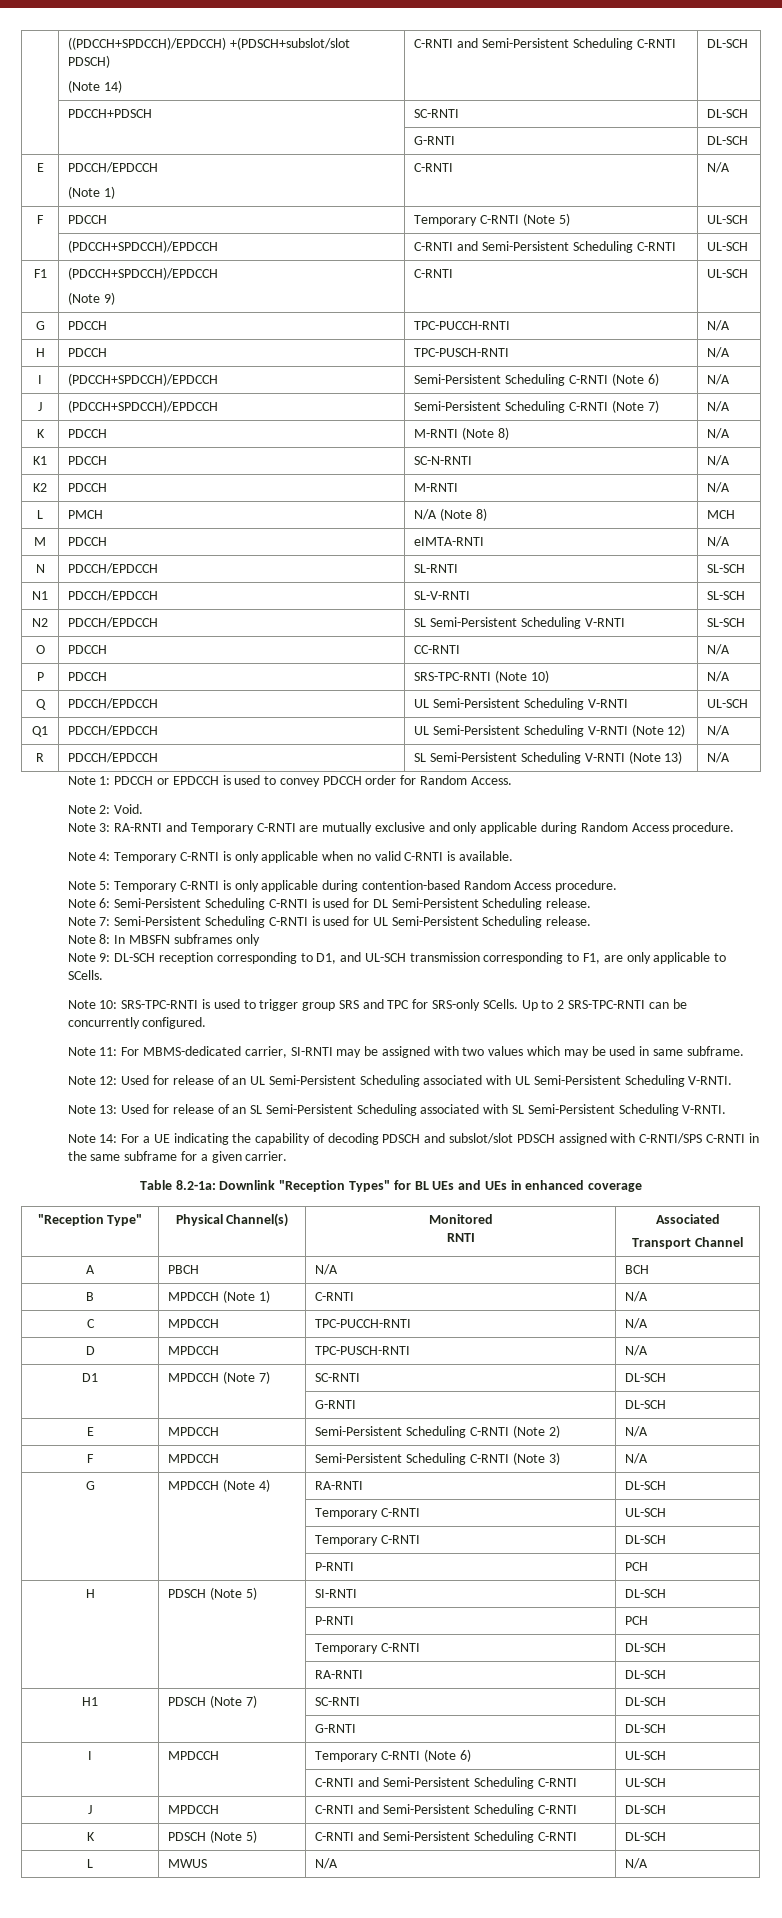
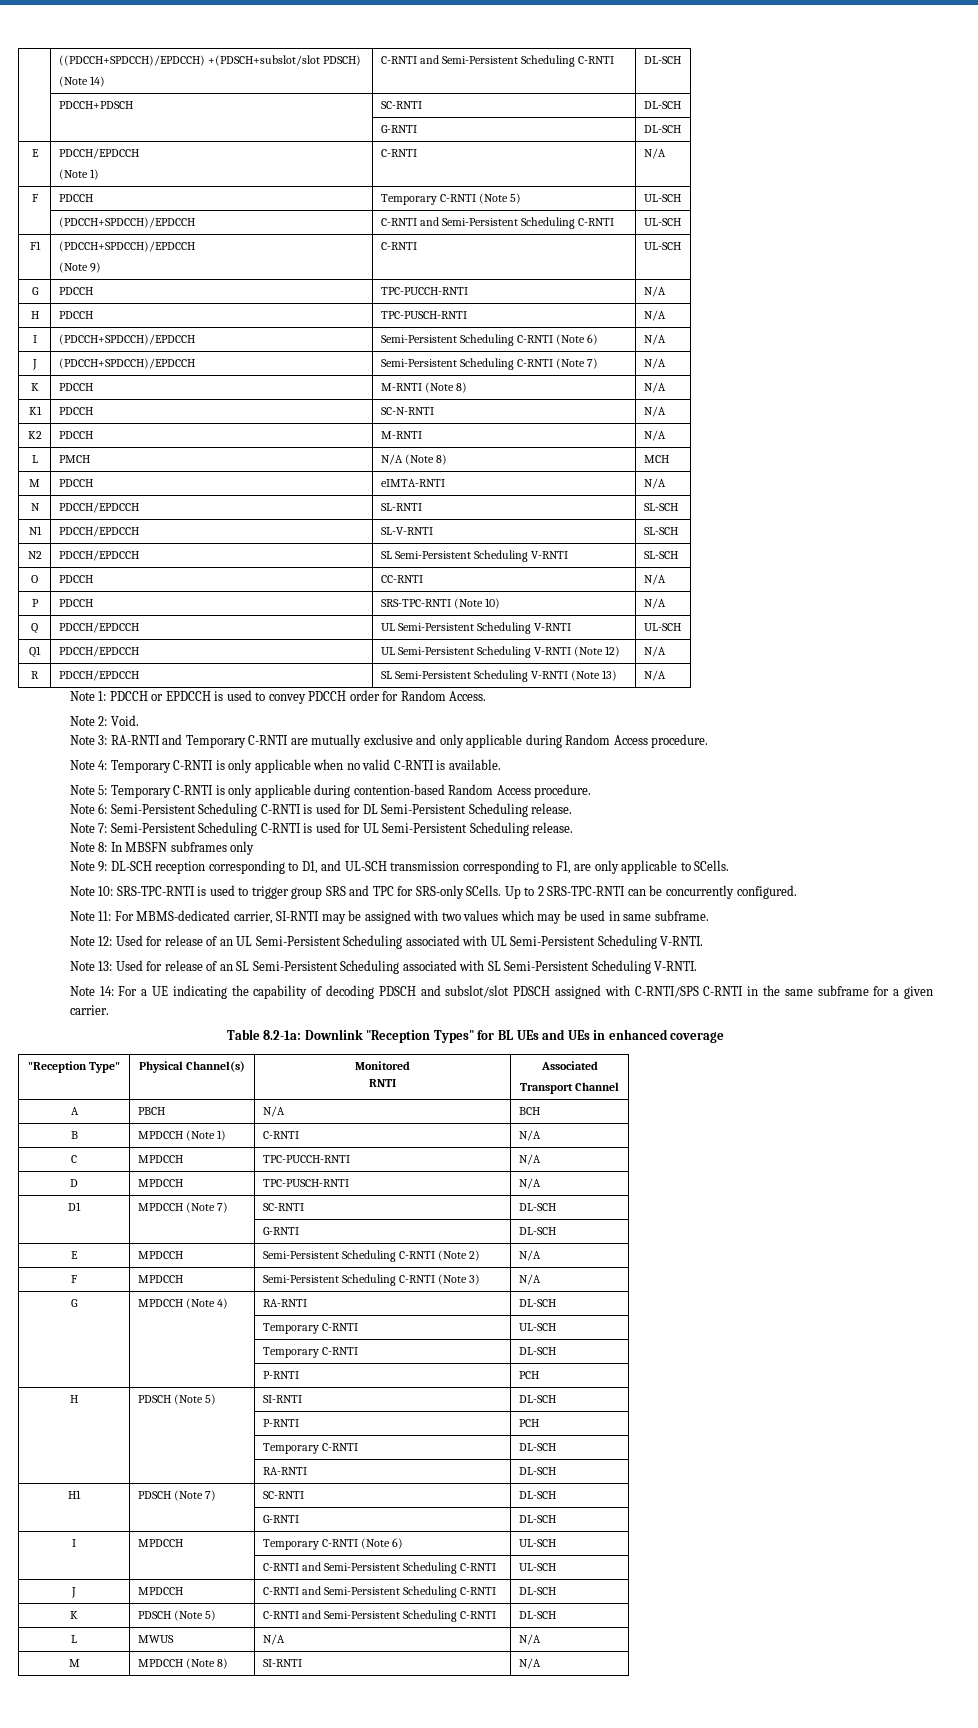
(649, 1863) none -> [68,1659,80,1667] [137,1658,228,1669] [262,1659,302,1667] [518,1658,541,1669] // M | MPDCCH (Note 8) | SI-RNTI | N/A

